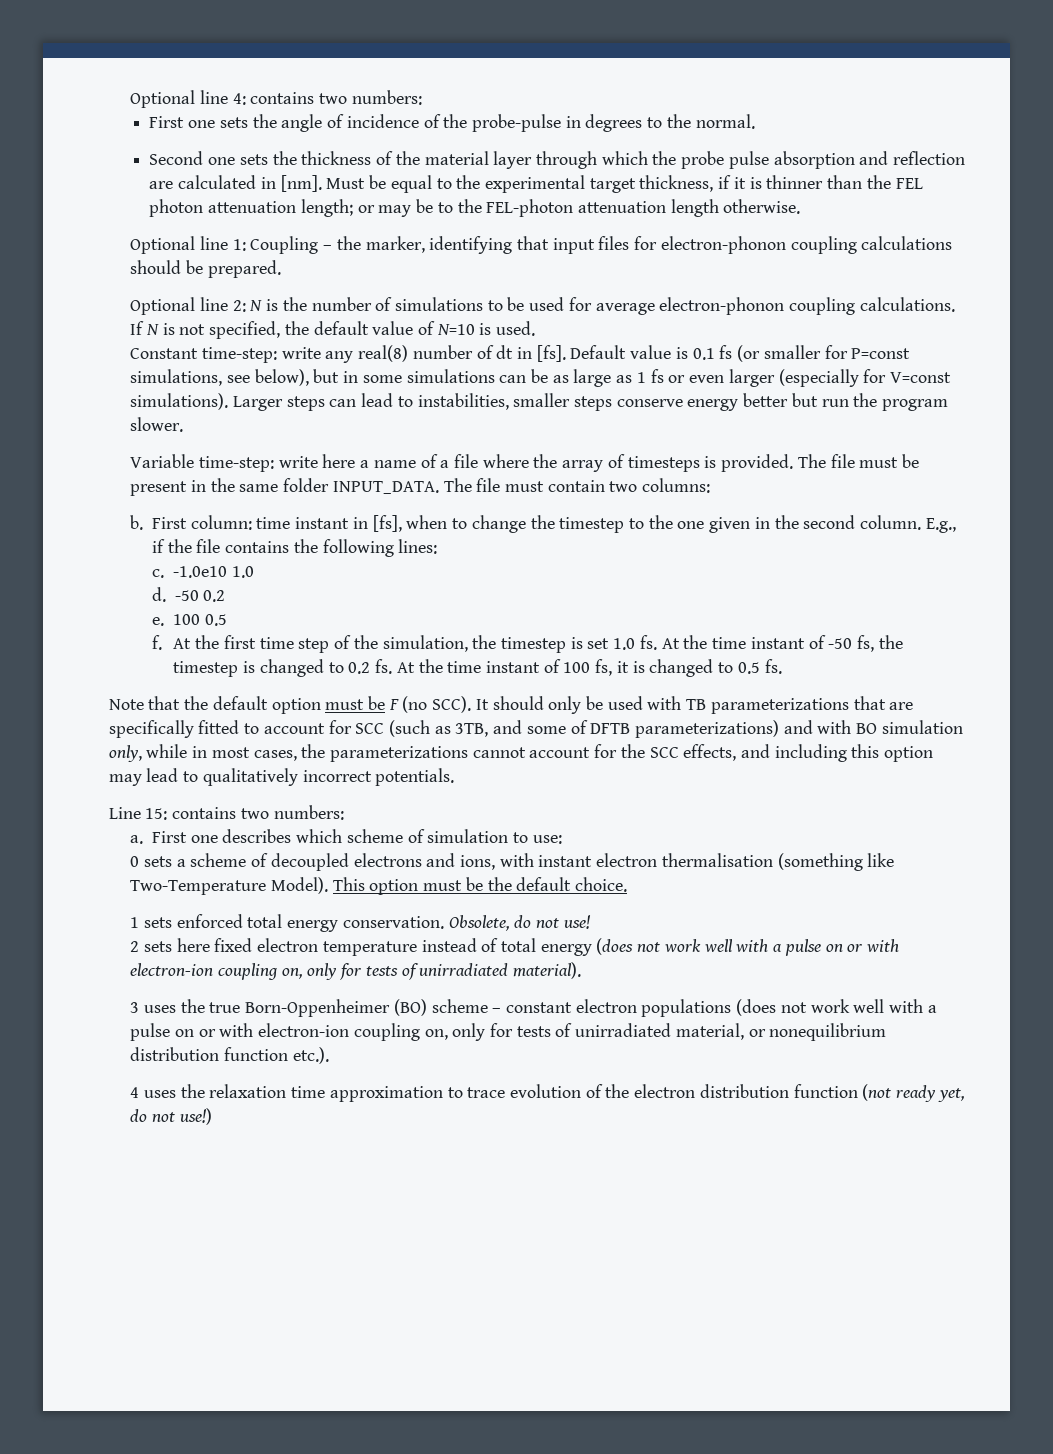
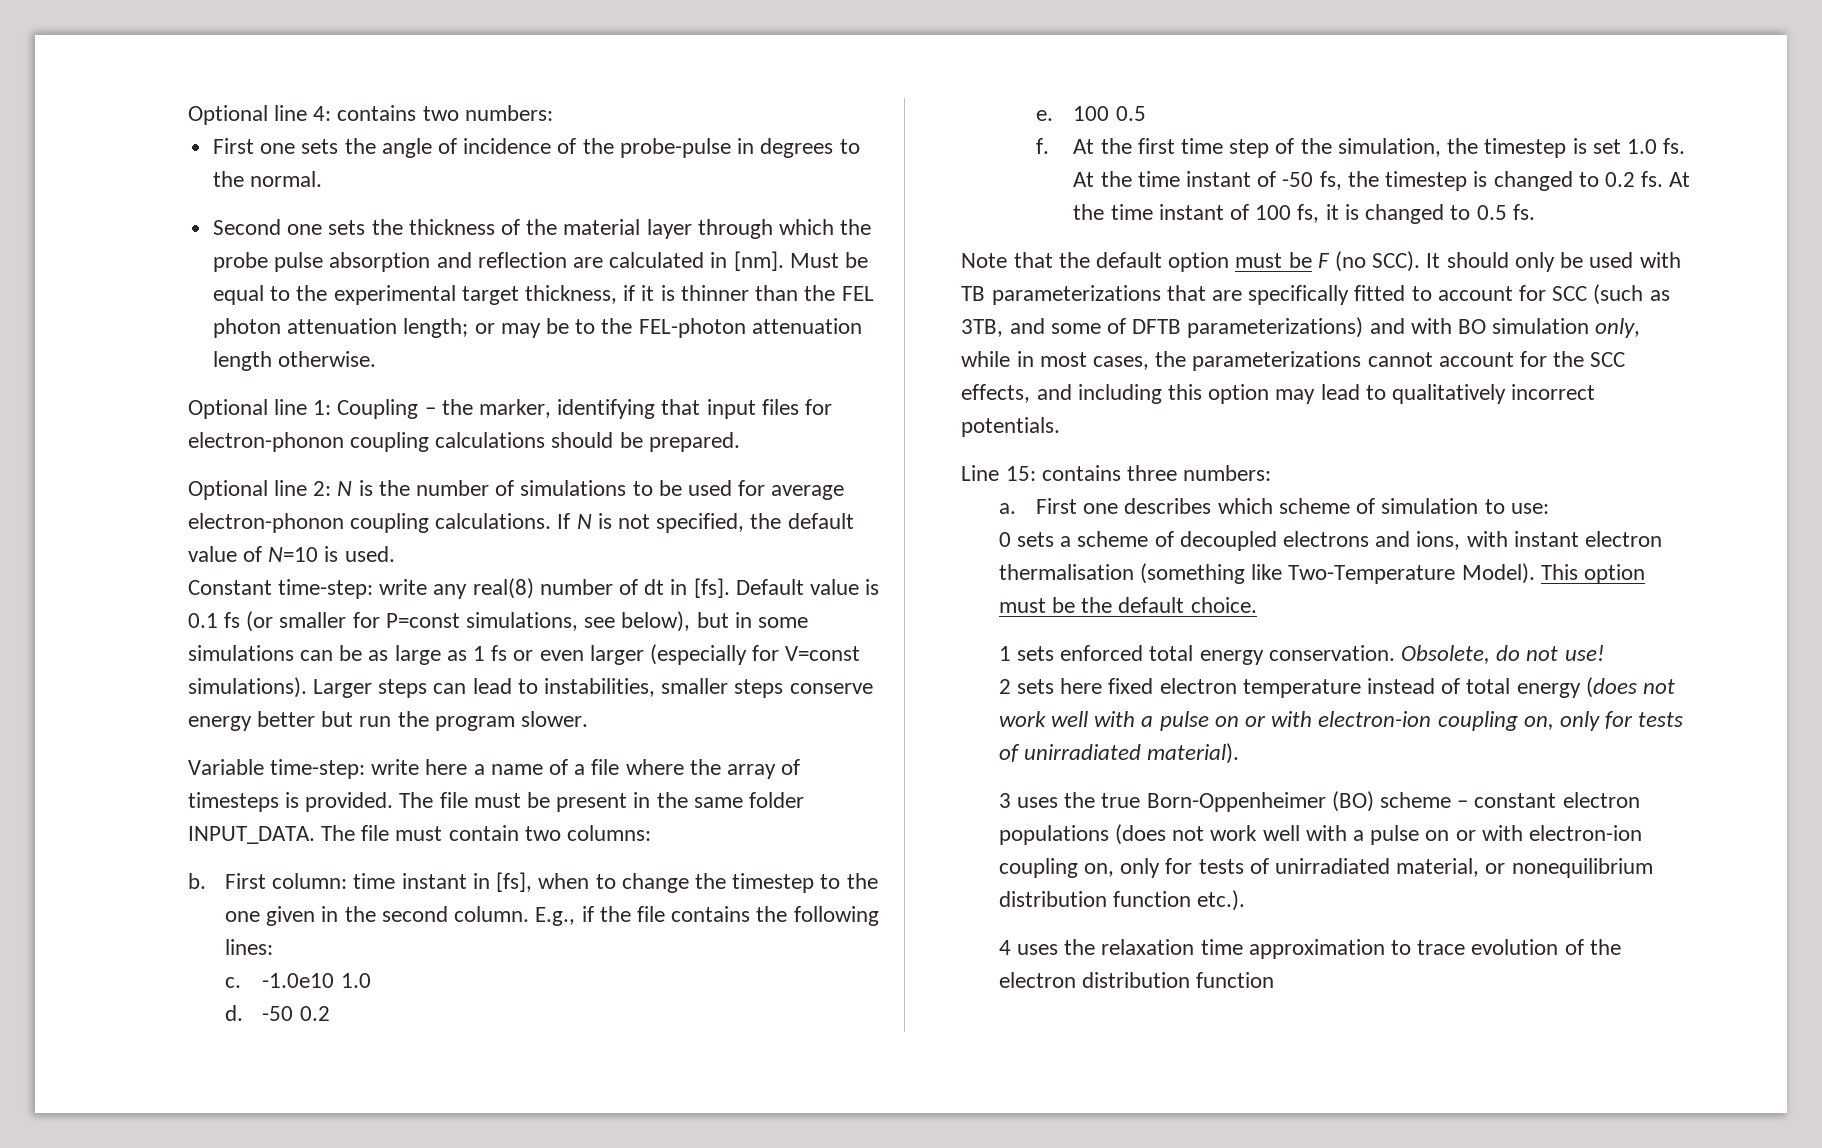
[240,808,269,819] two -> [1126,465,1177,481] three
[862,1084,965,1102] [130,1108,212,1125] (not ready yet, do not use!) -> (1275, 980) none

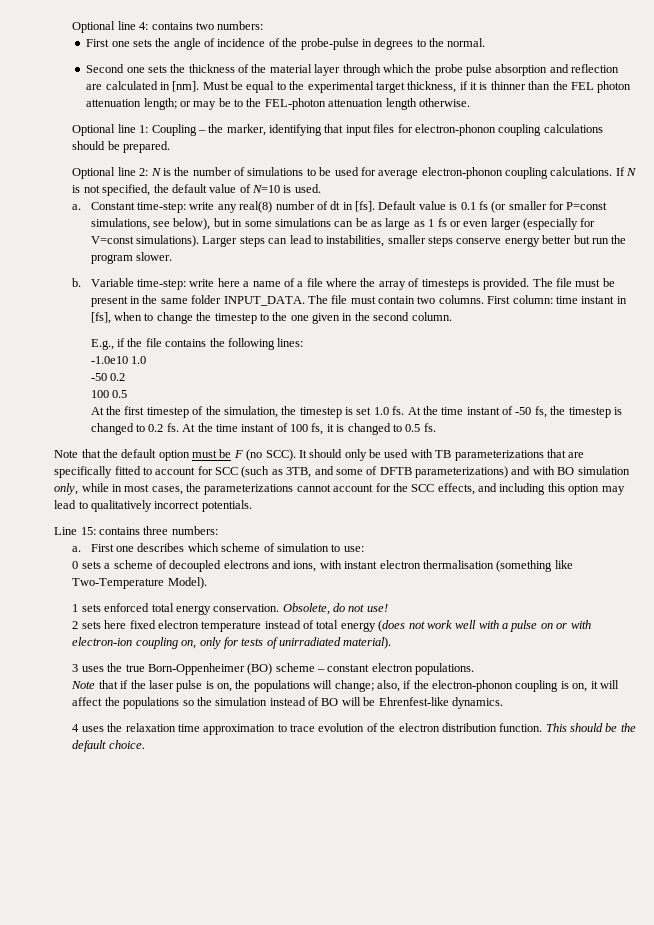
(395, 554) none -> [72,204,82,210] a.
(588, 719) none -> [72,278,82,287] b.
[566,825,651,841] [187,873,206,889] columns: // b. -> [438,295,484,304] columns.
(530, 914) none -> (452, 316) //
[225,977,242,988] c. -> (304, 342) none
[225,1005,244,1021] d. -> (147, 360) none
[1036,110,1054,121] e. -> (126, 377) none
[1036,138,1050,154] f. -> (128, 394) none
[1181,138,1270,158] time step -> [146,407,189,418] timestep
[1540,564,1645,584] [998,597,1257,613] This option must be the default choice. -> (207, 583) none
[998,824,1643,845] [998,858,1653,878] [998,890,1246,911] populations (does not work well with a pulse on or with electron-ion coupling on, only for tests of unirradiated material, or nonequilibrium distribution function etc.). -> [415,663,475,675] [71,680,619,692] [72,697,503,709] populations. // Note that if the laser pulse is on, the populations will change; also, if the electron-phonon coupling is on, it will affect the populations so the simulation instead of BO will be Ehrenfest-like dynamics.
[1196,972,1275,988] function -> [499,723,636,732] [72,740,145,752] function. This should be the default choice.

